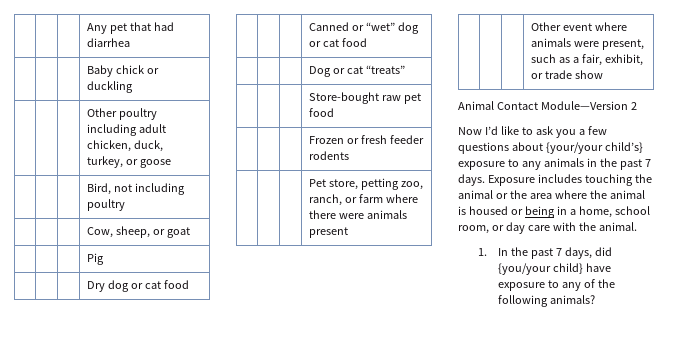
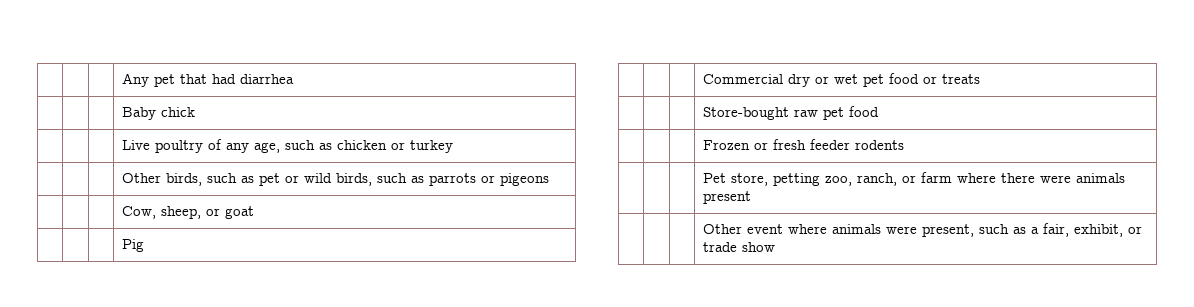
[147,68,160,74] [87,81,134,93] [87,108,158,120] [87,124,167,136] [87,140,164,152] [87,156,172,168] [87,183,186,195] [87,199,126,211] or duckling // | | | Other poultry including adult chicken, duck, turkey, or goose // | | | Bird, not including poultry -> [121,139,453,153] [121,173,549,186] // | | | Live poultry of any age, such as chicken or turkey // | | | Other birds, such as pet or wild birds, such as parrots or pigeons
[87,280,189,292] [309,22,420,34] [309,38,368,47] [309,65,406,77] Dry dog or cat food // | | | Canned or “wet” dog or cat food // | | | Dog or cat “treats” -> [702,73,980,87] Commercial dry or wet pet food or treats
[458,101,637,110] [458,126,607,138] [458,142,643,154] [458,158,651,170] [458,174,652,186] [458,190,645,199] [458,206,650,218] [458,222,637,234] [477,247,612,259] [497,263,611,275] [497,279,615,291] [497,295,595,307] // Animal Contact Module—Version 2 // Now I’d like to ask you a few questions about {your/your child’s} exposure to any animals in the past 7 days. Exposure includes touching the animal or the area where the animal is housed or being in a home, school room, or day care with the animal. // 1. In the past 7 days, did {you/your child} have exposure to any of the following animals? -> (775, 247) none

